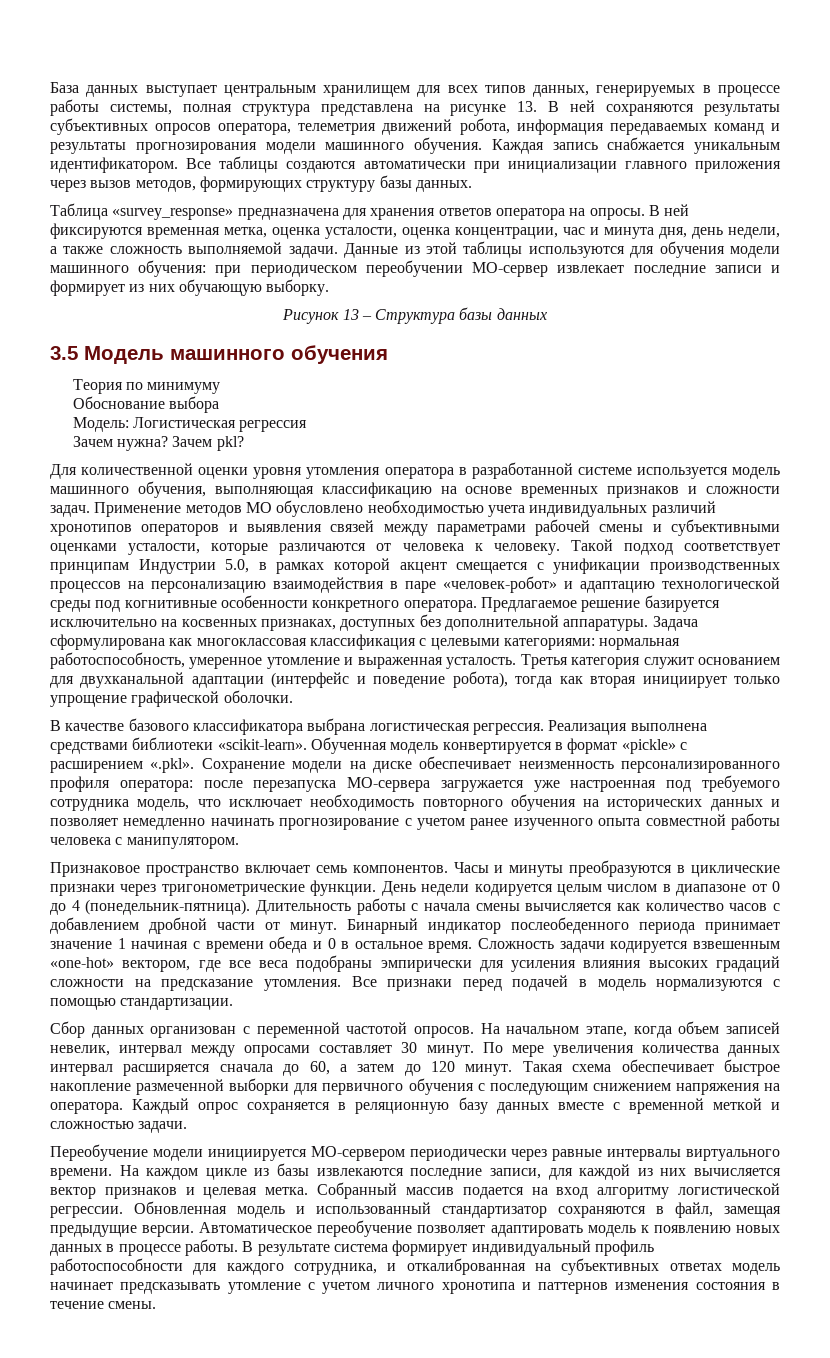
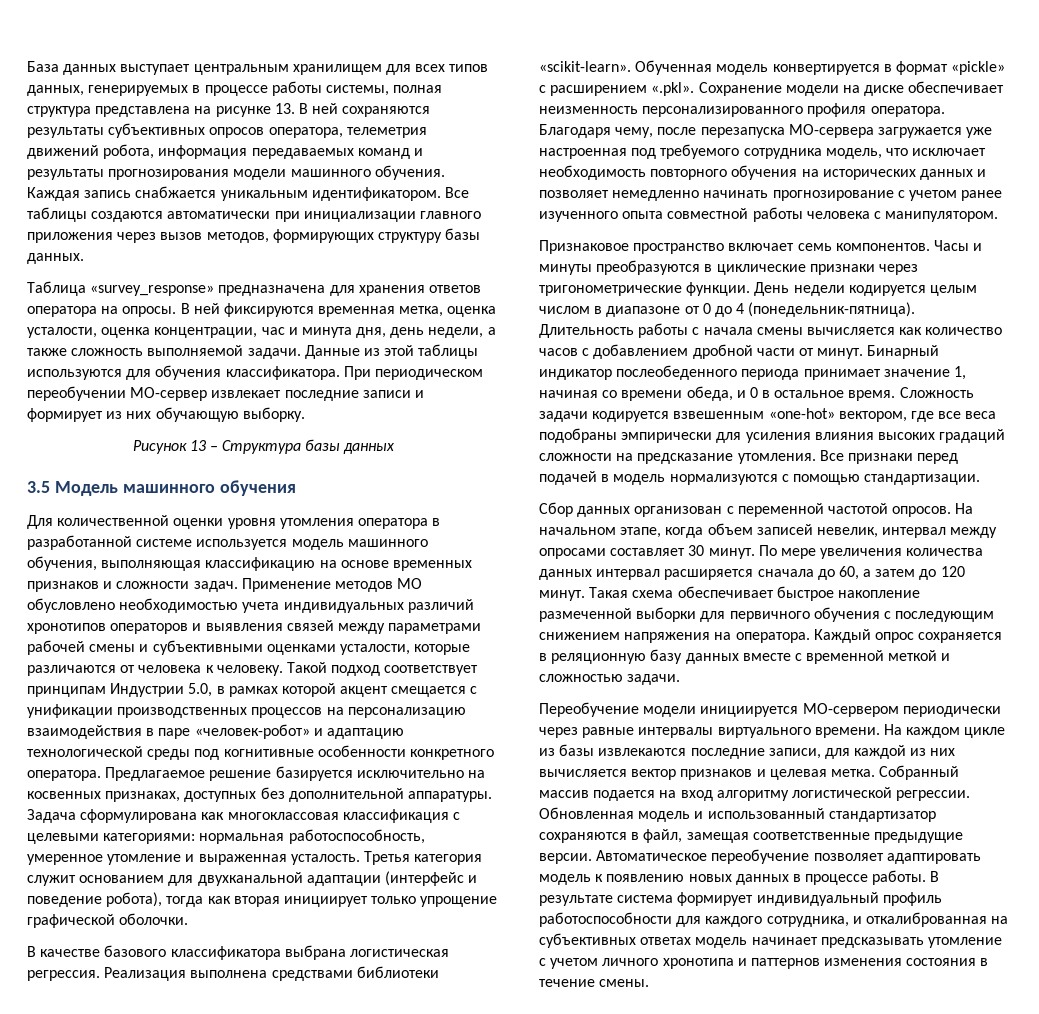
[730,246,781,258] [50,260,242,277] модели машинного обучения: при -> [225,366,371,380] классификатора. При
[72,379,221,394] [72,396,220,413] [72,417,308,432] [72,436,244,451] // Теория по минимуму // Обоснование выбора // Модель: Логистическая регрессия // Зачем нужна? Зачем pkl? -> (296, 488) none
[119,780,193,792] оператора: -> [870,106,945,117] [539,124,654,138] оператора. Благодаря чему,
[117,936,308,953] 1 начиная с времени обеда -> [953,366,966,380] [539,386,733,401] 1, начиная со времени обеда,
(781, 1212) none -> [752,832,870,840] соответственные

